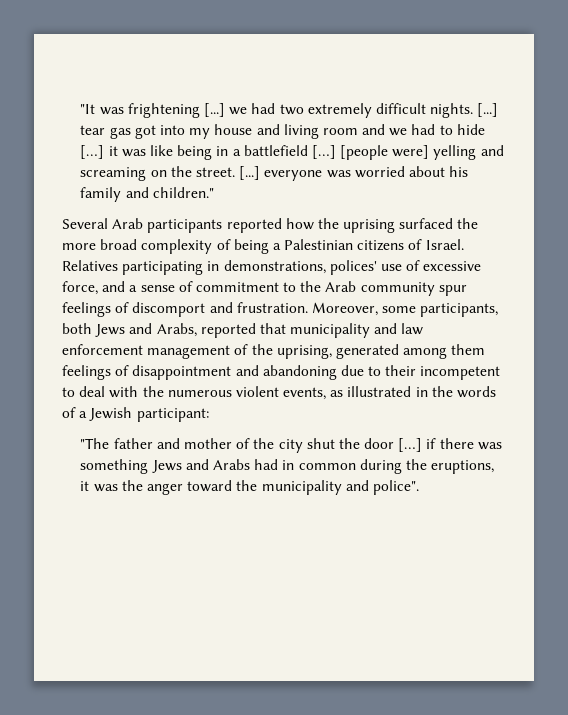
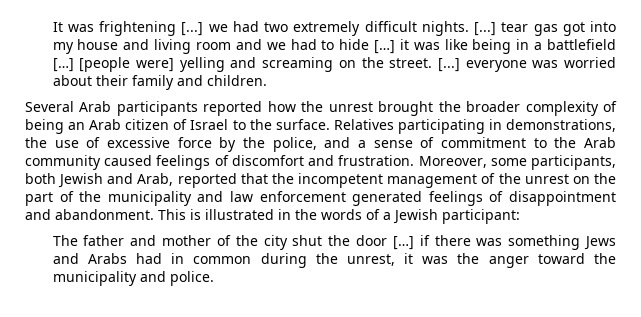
[80,104,96,114] "It -> [52,22,63,32] It
[449,166,469,177] his -> [95,75,128,86] their
[152,187,214,198] children." -> [206,75,267,86] children.
[343,218,479,233] [62,239,464,254] uprising surfaced the more broad complexity of being a Palestinian citizens of Israel. -> [328,101,617,116] [25,119,330,134] unrest brought the broader complexity of being an Arab citizen of Israel to the surface.
[329,260,377,275] polices' -> [25,137,47,148] the
[62,281,98,295] force, -> [177,137,317,152] force by the police,
[438,285,467,296] [62,302,206,317] spur feelings of discomport -> [104,155,304,170] caused feelings of discomfort
[95,323,424,338] [62,344,486,359] [62,365,501,380] [62,386,344,400] Jews and Arabs, reported that municipality and law enforcement management of the uprising, generated among them feelings of disappointment and abandoning due to their incompetent to deal with the numerous violent events, as -> [58,173,616,188] [25,191,617,206] [25,209,201,220] Jewish and Arab, reported that the incompetent management of the unrest on the part of the municipality and law enforcement generated feelings of disappointment and abandonment. This is
[80,438,110,449] "The -> [52,235,78,246] The
[431,460,495,474] eruptions, -> [346,254,395,266] unrest,
[372,480,419,495] police". -> [169,271,214,286] police.

